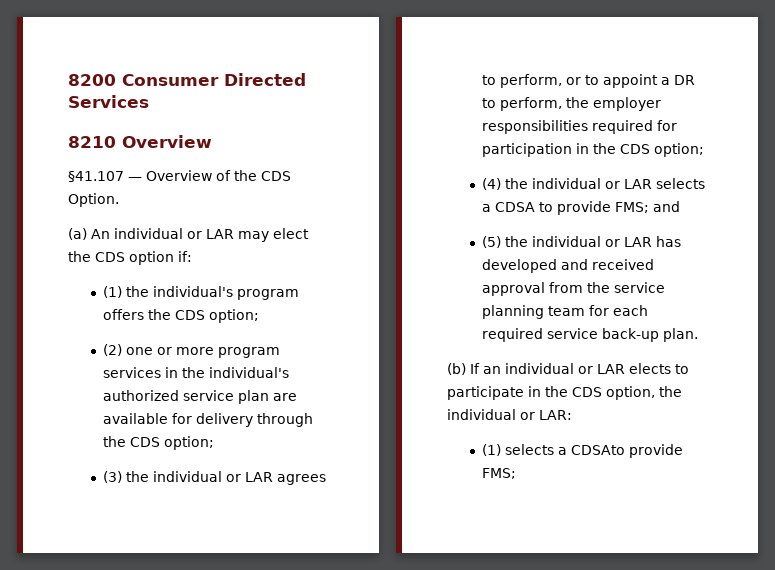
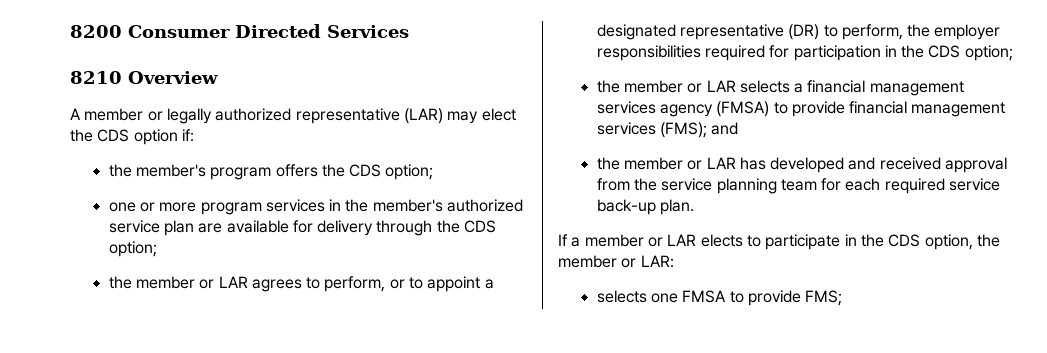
[68,170,291,182] [68,193,119,207] [68,228,234,240] §41.107 — Overview of the CDS Option. // (a) An individual or LAR -> [70,108,443,124] A member or legally authorized representative (LAR)
[102,286,233,298] (1) the individual's -> [108,164,206,177] the member's
[102,344,122,356] (2) -> (434, 172) none
[208,367,289,378] individual's -> [372,199,443,212] member's
[102,471,222,483] (3) the individual -> [108,276,195,289] the member
[673,75,695,85] DR -> [596,24,820,40] designated representative (DR)
[481,178,601,190] (4) the individual -> [596,80,683,93] the member
[494,201,680,215] [481,236,601,248] CDSA to provide FMS; and // (5) the individual -> [807,80,964,96] [596,101,1006,117] [596,122,739,138] [596,157,683,170] financial management services agency (FMSA) to provide financial management services (FMS); and // the member
[447,363,574,375] (b) If an individual -> [558,234,644,247] If a member
[447,409,516,420] individual -> [558,255,617,268] member
[481,444,625,456] (1) selects a CDSAto -> [596,290,744,303] selects one FMSA to

